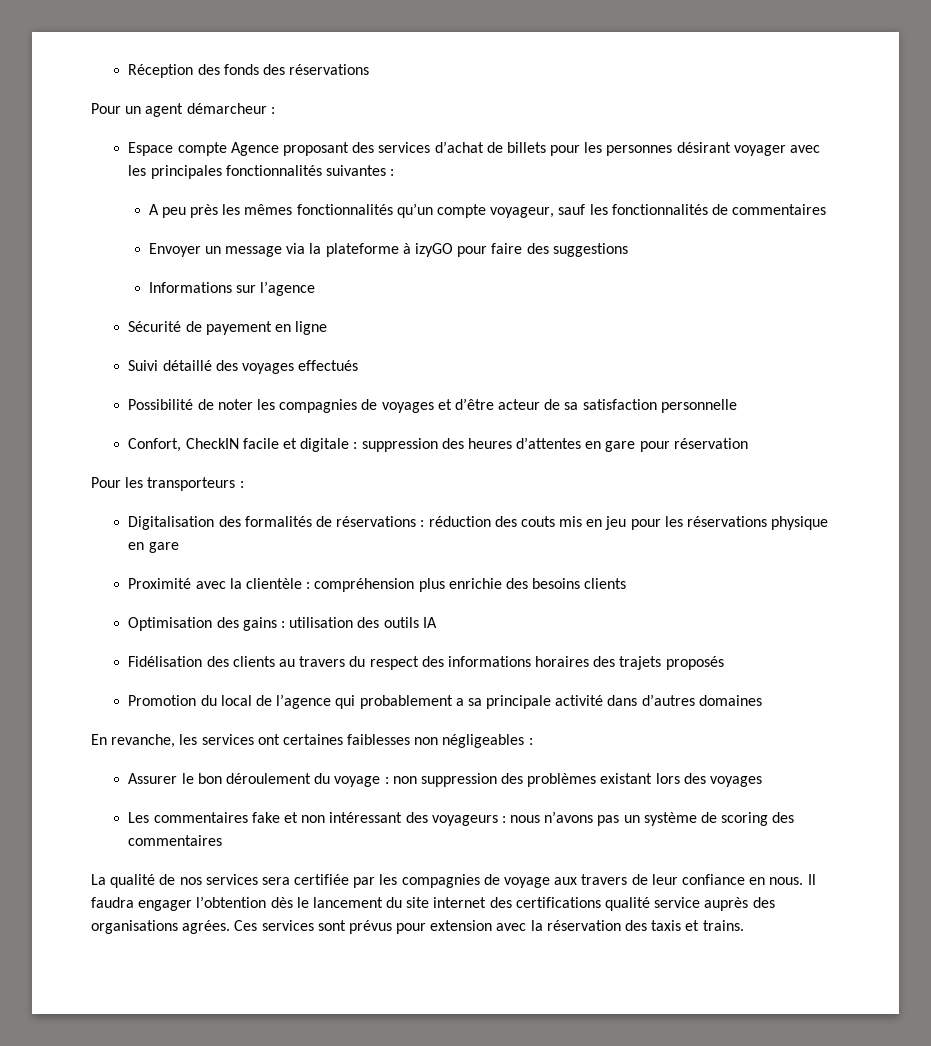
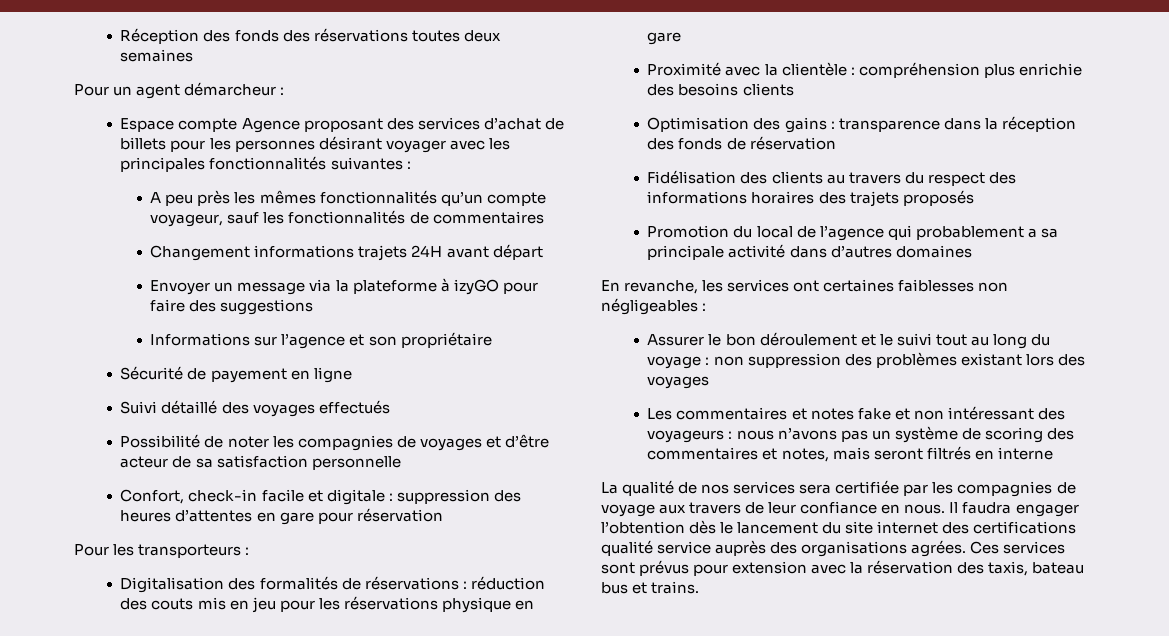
(370, 69) none -> [411,30,501,42] [120,49,194,62] toutes deux semaines
(827, 209) none -> [150,244,543,261] // Changement informations trajets 24H avant départ
(316, 288) none -> [349,332,492,348] et son propriétaire
[185,438,239,449] CheckIN -> [188,489,258,502] check-in
[289,617,437,628] utilisation des outils IA -> [838,116,1076,132] [647,136,836,150] transparence dans la réception des fonds de réservation
(311, 778) none -> [860,333,1027,349] et le suivi tout au long
(248, 817) none -> [791,408,854,420] et notes
(223, 840) none -> [762,446,1053,462] et notes, mais seront filtrés en interne
[651,920,682,931] taxis -> [988,561,1085,576] [601,582,628,594] taxis, bateau bus

